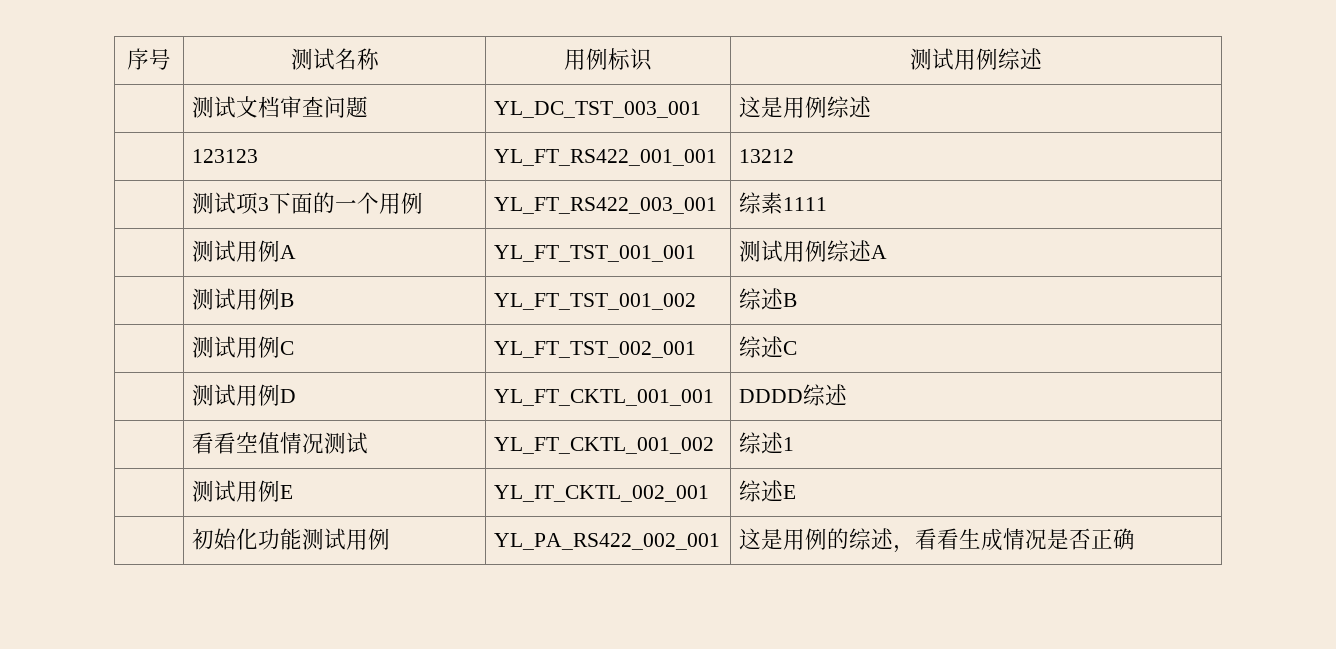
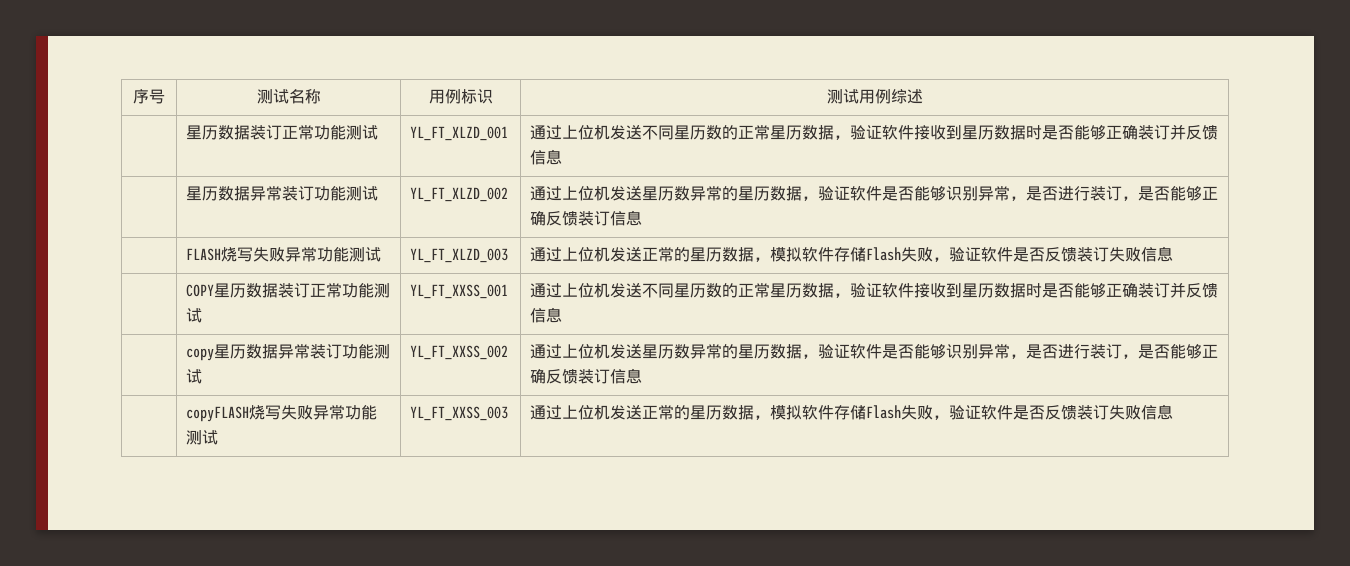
[192,96,369,118] [494,101,702,118] [739,96,872,118] [192,149,259,163] [494,149,718,166] [739,149,795,163] [192,192,424,215] [494,197,718,214] [739,192,828,214] [192,240,297,262] [494,245,697,262] [739,240,888,262] [192,288,295,310] [494,293,697,310] [739,288,798,310] [192,336,295,358] [494,341,697,358] [739,336,798,358] [192,384,297,406] [494,389,715,406] [739,384,848,406] [192,432,369,454] [494,437,715,454] [739,432,795,454] [192,480,294,502] [494,485,710,502] [739,480,797,502] [192,528,391,550] [494,533,721,550] [739,528,1136,553] 测试文档审查问题 | YL_DC_TST_003_001 | 这是用例综述 // | 123123 | YL_FT_RS422_001_001 | 13212 // | 测试项3下面的一个用例 | YL_FT_RS422_003_001 | 综素1111 // | 测试用例A | YL_FT_TST_001_001 | 测试用例综述A // | 测试用例B | YL_FT_TST_001_002 | 综述B // | 测试用例C | YL_FT_TST_002_001 | 综述C // | 测试用例D | YL_FT_CKTL_001_001 | DDDD综述 // | 看看空值情况测试 | YL_FT_CKTL_001_002 | 综述1 // | 测试用例E | YL_IT_CKTL_002_001 | 综述E // | 初始化功能测试用例 | YL_PA_RS422_002_001 | 这是用例的综述，看看生成情况是否正确 -> [186,125,379,140] [410,126,509,141] [530,124,1219,140] [530,149,563,165] [186,186,379,201] [410,187,509,202] [530,185,1219,201] [530,210,643,226] [186,247,382,262] [410,248,509,263] [530,246,1174,262] [186,283,391,298] [186,308,203,323] [410,284,509,299] [530,282,1219,298] [530,307,563,323] [186,344,391,361] [186,369,203,384] [410,345,509,360] [530,343,1219,359] [530,368,643,384] [186,405,378,422] [186,430,219,445] [410,406,509,421] [530,404,1174,420] 星历数据装订正常功能测试 | YL_FT_XLZD_001 | 通过上位机发送不同星历数的正常星历数据，验证软件接收到星历数据时是否能够正确装订并反馈信息 // | 星历数据异常装订功能测试 | YL_FT_XLZD_002 | 通过上位机发送星历数异常的星历数据，验证软件是否能够识别异常，是否进行装订，是否能够正确反馈装订信息 // | FLASH烧写失败异常功能测试 | YL_FT_XLZD_003 | 通过上位机发送正常的星历数据，模拟软件存储Flash失败，验证软件是否反馈装订失败信息 // | COPY星历数据装订正常功能测试 | YL_FT_XXSS_001 | 通过上位机发送不同星历数的正常星历数据，验证软件接收到星历数据时是否能够正确装订并反馈信息 // | copy星历数据异常装订功能测试 | YL_FT_XXSS_002 | 通过上位机发送星历数异常的星历数据，验证软件是否能够识别异常，是否进行装订，是否能够正确反馈装订信息 // | copyFLASH烧写失败异常功能测试 | YL_FT_XXSS_003 | 通过上位机发送正常的星历数据，模拟软件存储Flash失败，验证软件是否反馈装订失败信息

